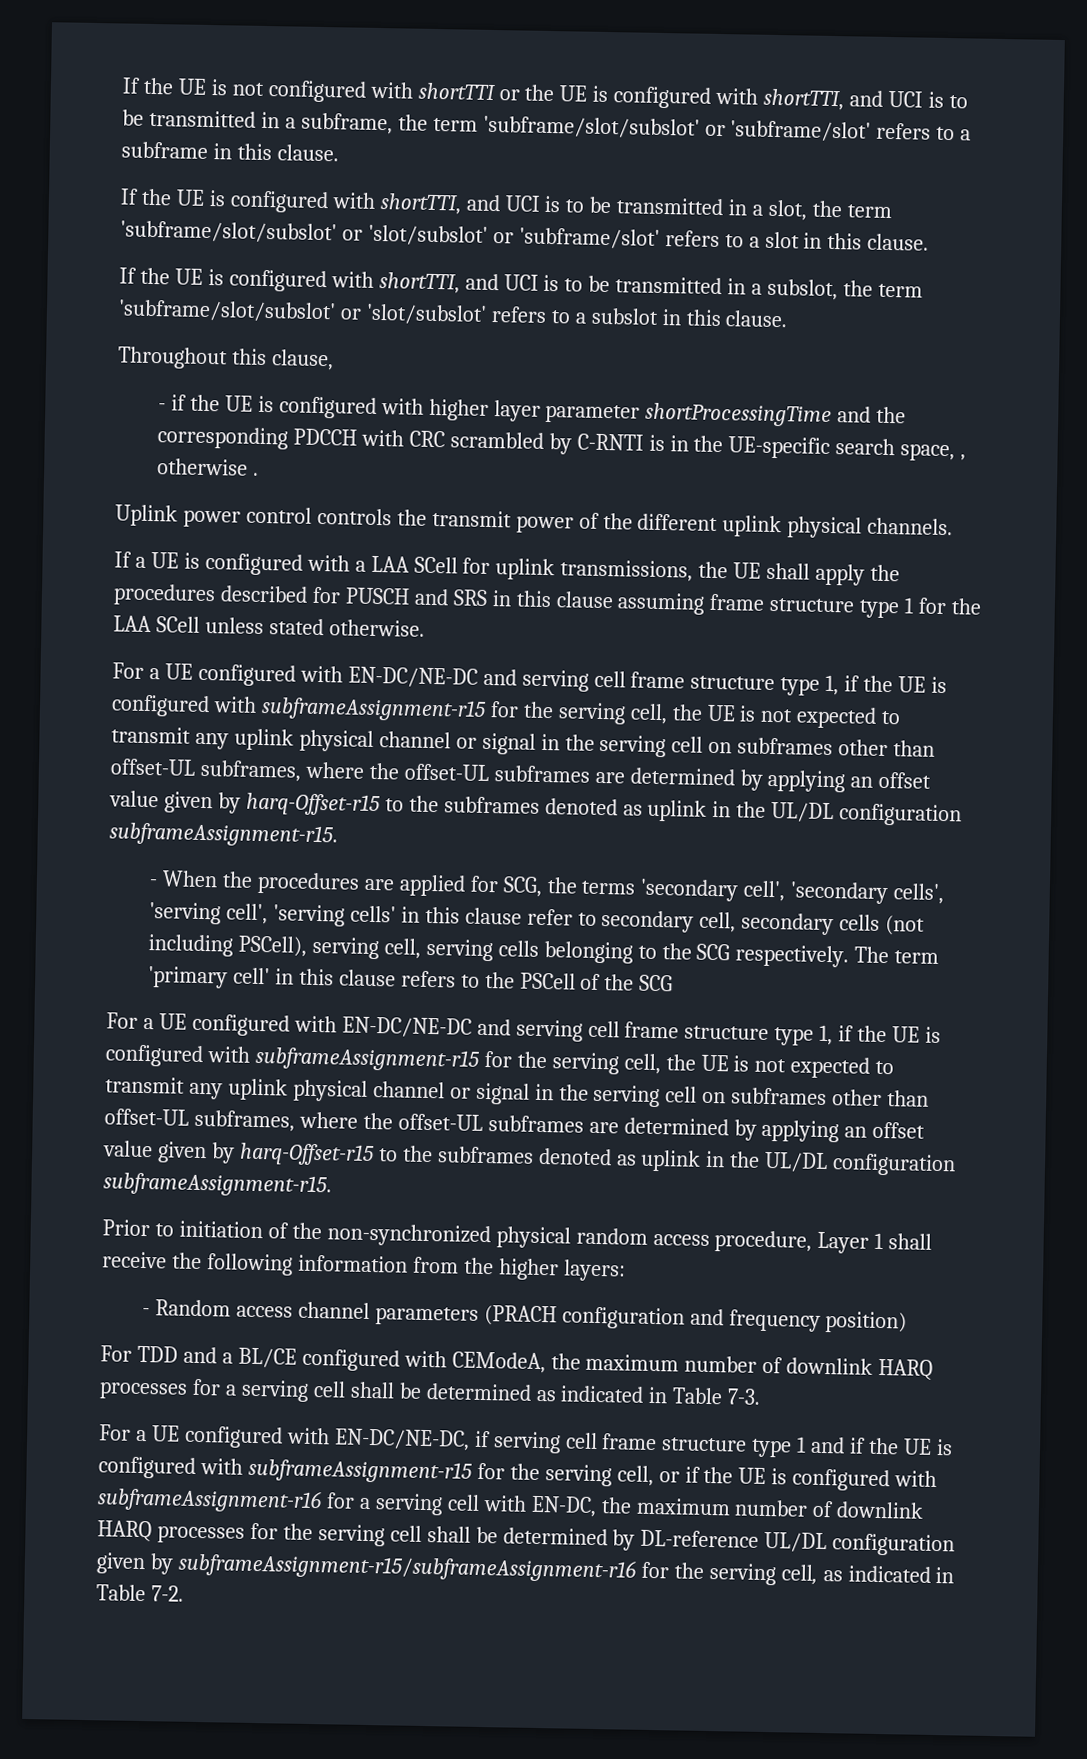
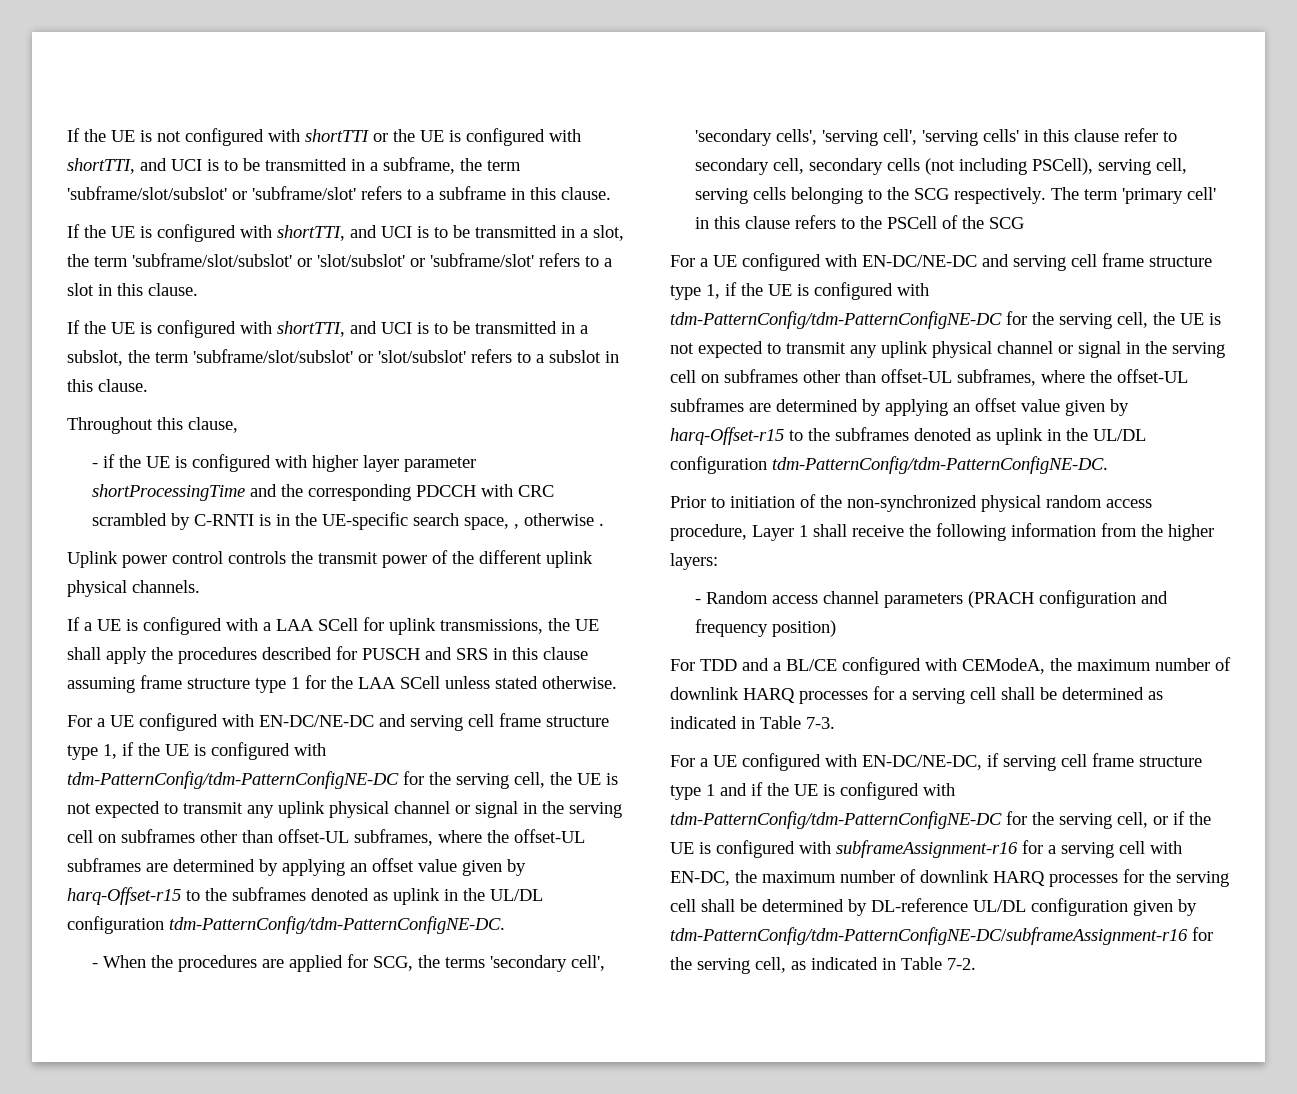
[260,696,487,722] subframeAssignment-r15 -> [67,771,399,789] tdm-PatternConfig/tdm-PatternConfigNE-DC
[109,822,338,848] subframeAssignment-r15. -> [169,916,505,934] tdm-PatternConfig/tdm-PatternConfigNE-DC.
[254,1046,480,1072] subframeAssignment-r15 -> [670,311,1002,329] tdm-PatternConfig/tdm-PatternConfigNE-DC
[103,1172,332,1198] subframeAssignment-r15. -> [772,456,1108,474] tdm-PatternConfig/tdm-PatternConfigNE-DC.
[247,1458,473,1484] subframeAssignment-r15 -> [670,811,1002,829] tdm-PatternConfig/tdm-PatternConfigNE-DC
[177,1552,637,1583] subframeAssignment-r15/subframeAssignment-r16 -> [670,927,1188,945] tdm-PatternConfig/tdm-PatternConfigNE-DC/subframeAssignment-r16

